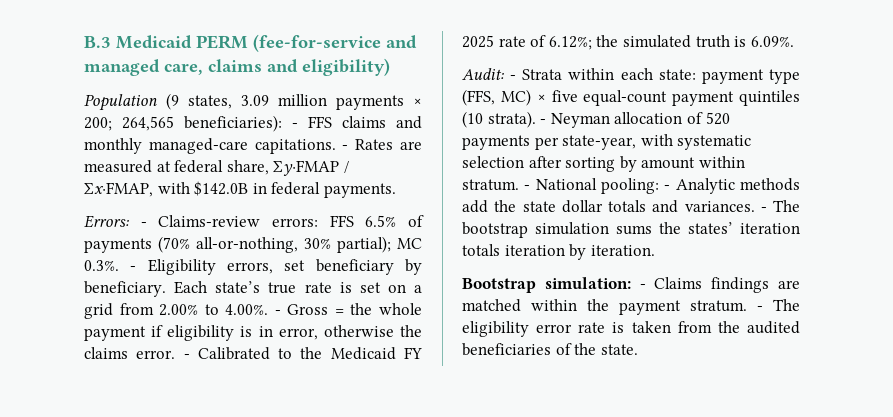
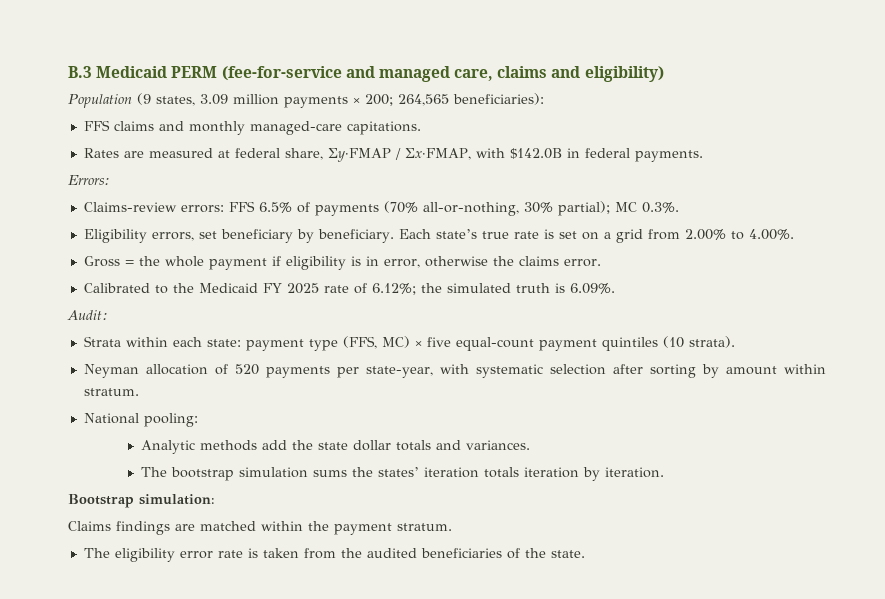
[292,123,298,128] - -> (544, 99) //
[342,145,349,150] - -> (421, 128) //
[140,222,147,227] - -> (110, 180) //
[130,266,137,271] - -> (679, 207) //
[274,310,281,315] - -> (794, 234) //
[183,354,190,359] - -> (601, 263) //
[510,75,517,80] - -> (108, 315) //
[540,119,547,124] - -> (735, 342) //
[524,185,531,190] - -> (139, 392) //
[664,185,671,190] - -> (198, 420) //
[760,207,767,212] - -> (531, 445) //
[639,284,646,289] - -> (215, 499) //
[757,306,763,311] - -> (452, 527) //

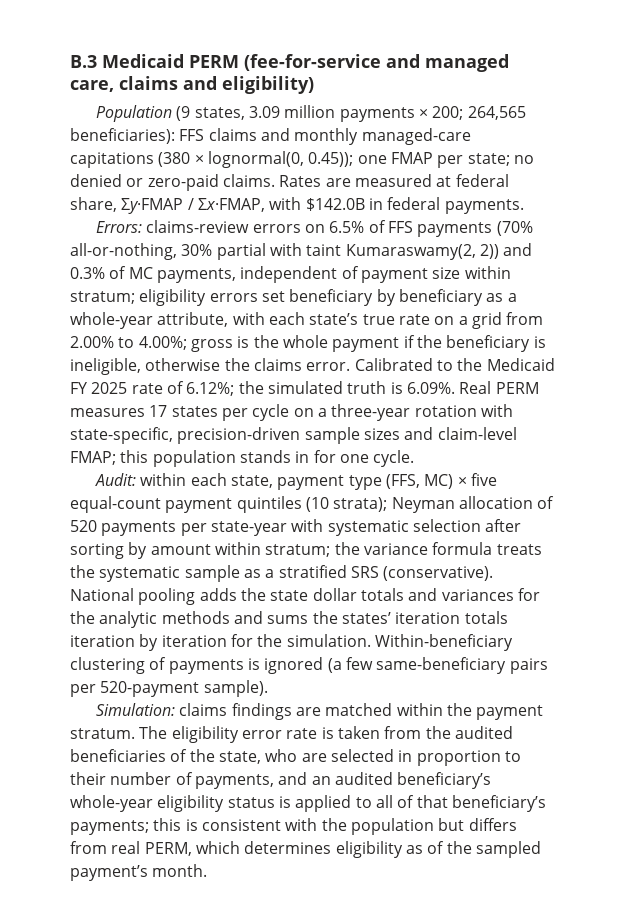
(544, 99) // -> (175, 136) none
[346,121,421,135] capitations. // -> [70,151,534,168] [70,174,275,191] capitations (380 × lognormal(0, 0.45)); one FMAP per state; no denied or zero-paid claims.
[83,201,255,213] // Claims-review errors: FFS -> [146,220,325,233] claims-review errors on
(310, 207) none -> [387,221,413,233] FFS
[557,201,679,216] [83,229,431,243] partial); MC 0.3%. // Eligibility errors, set beneficiary by beneficiary. Each -> [216,243,533,260] [70,266,511,283] [70,289,517,306] [70,312,305,329] partial with taint Kumaraswamy(2, 2)) and 0.3% of MC payments, independent of payment size within stratum; eligibility errors set beneficiary by beneficiary as a whole-year attribute, with each
[543,229,577,239] is set -> (430, 319) none
[748,229,794,240] [83,256,134,267] 4.00%. // Gross = -> [138,336,250,352] 4.00%; gross is
[285,256,420,270] eligibility is in error, -> [416,335,546,352] [70,358,141,375] the beneficiary is ineligible,
(601, 263) // -> (351, 366) none
(615, 288) none -> [459,381,539,394] [70,404,513,421] [70,427,517,444] [70,450,415,467] Real PERM measures 17 states per cycle on a three-year rotation with state-specific, precision-driven sample sizes and claim-level FMAP; this population stands in for one cycle.
[83,336,121,347] // Strata -> (136, 479) none
[206,339,241,347] state: -> [230,475,273,488] state,
[688,336,735,348] strata). // -> [333,497,388,512] strata);
[365,366,433,378] state-year, -> [210,521,287,536] state-year
[83,388,139,396] [83,413,198,427] [141,440,288,454] stratum. // National pooling: // Analytic methods add -> [265,542,542,557] [70,565,494,582] [70,588,237,605] stratum; the variance formula treats the systematic sample as a stratified SRS (conservative). National pooling adds
[466,440,531,450] [141,467,309,481] variances. // The bootstrap simulation -> [441,588,540,601] [70,611,263,628] variances for the analytic methods and
[605,467,665,478] [68,494,215,508] [68,521,111,531] iteration. // Bootstrap simulation: // Claims -> [161,634,513,651] [70,657,548,674] [70,680,268,697] [95,703,228,716] iteration for the simulation. Within-beneficiary clustering of payments is ignored (a few same-beneficiary pairs per 520-payment sample). // Simulation: claims
(452, 527) // -> (135, 733) none
[550,550,585,558] state. -> [218,749,521,766] [70,772,492,789] [70,795,546,812] [70,818,517,835] [70,841,541,858] [70,864,208,881] state, who are selected in proportion to their number of payments, and an audited beneficiary’s whole-year eligibility status is applied to all of that beneficiary’s payments; this is consistent with the population but differs from real PERM, which determines eligibility as of the sampled payment’s month.

